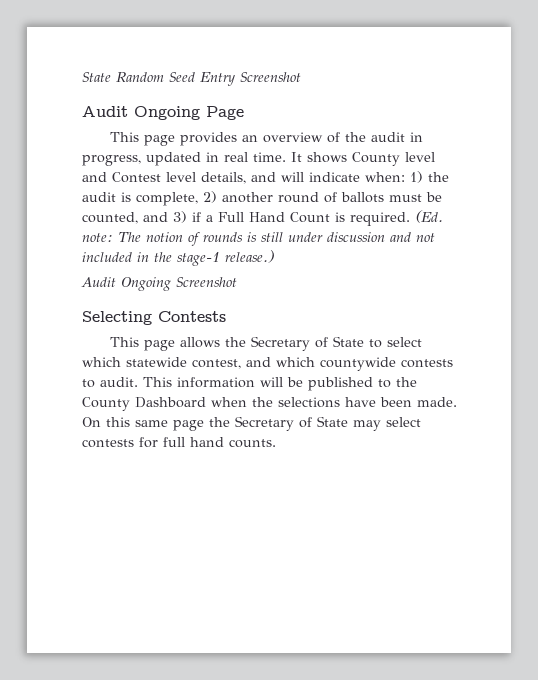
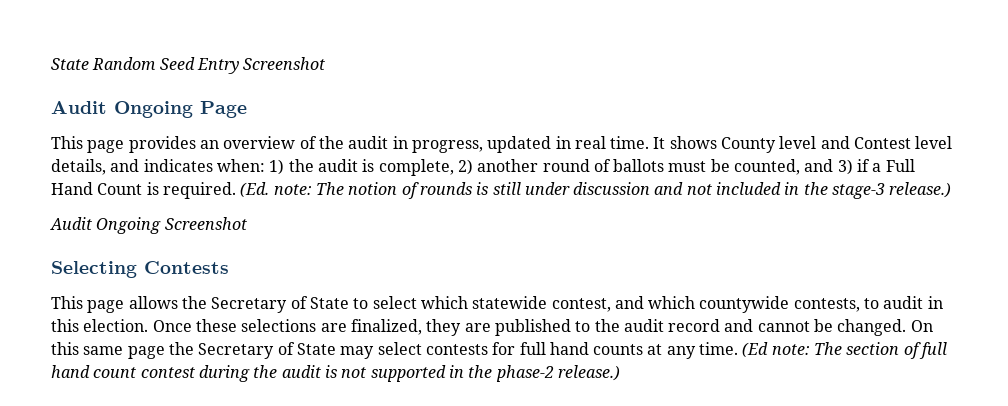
[281,172,360,182] will indicate -> [143,159,213,172] indicates
[177,252,220,266] stage-1 -> [832,183,886,199] stage-3
[401,359,453,368] [82,377,417,391] [82,397,457,411] contests to audit. This information will be published to the County Dashboard when the selections have been made. -> [793,296,943,312] [51,319,907,336] contests, to audit in this election. Once these selections are finalized, they are published to the audit record and cannot be changed.
[229,439,276,448] counts. -> [593,342,948,359] [51,365,620,382] counts at any time. (Ed note: The section of full hand count contest during the audit is not supported in the phase-2 release.)

